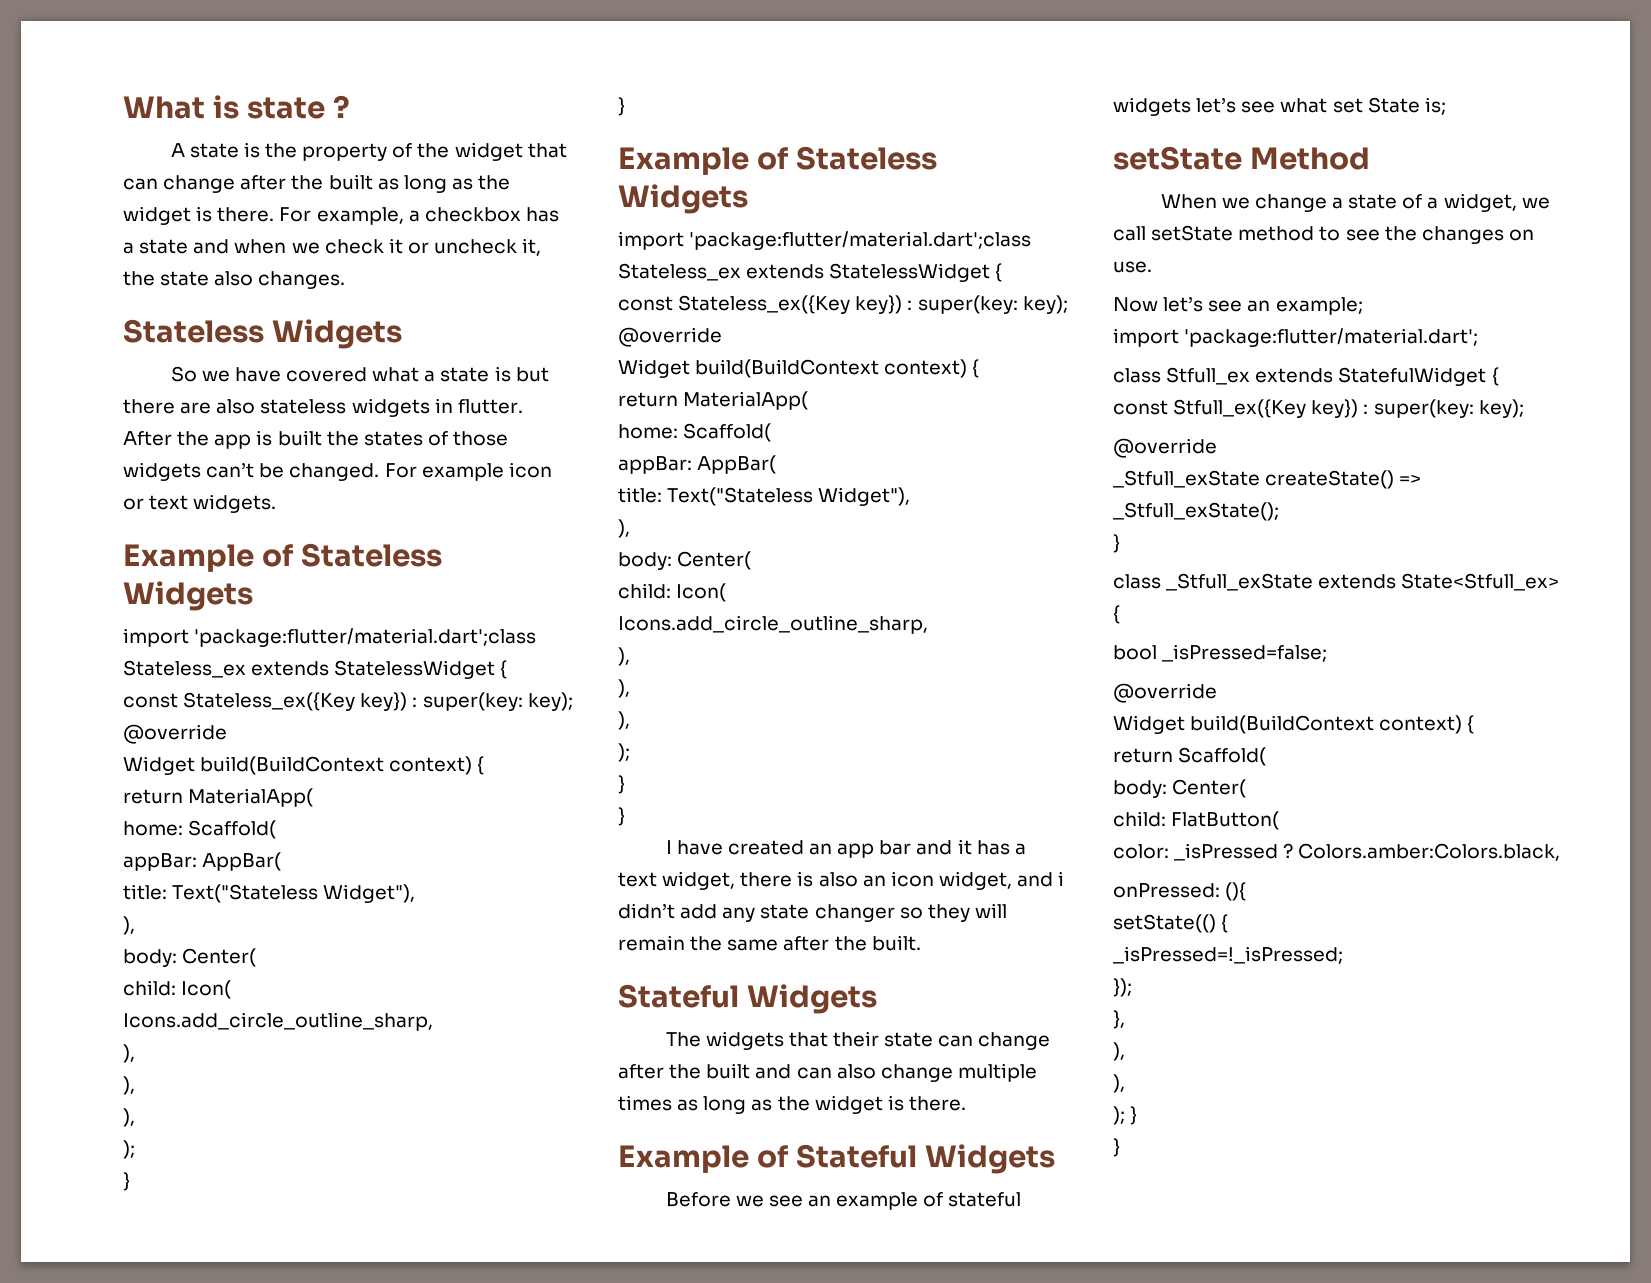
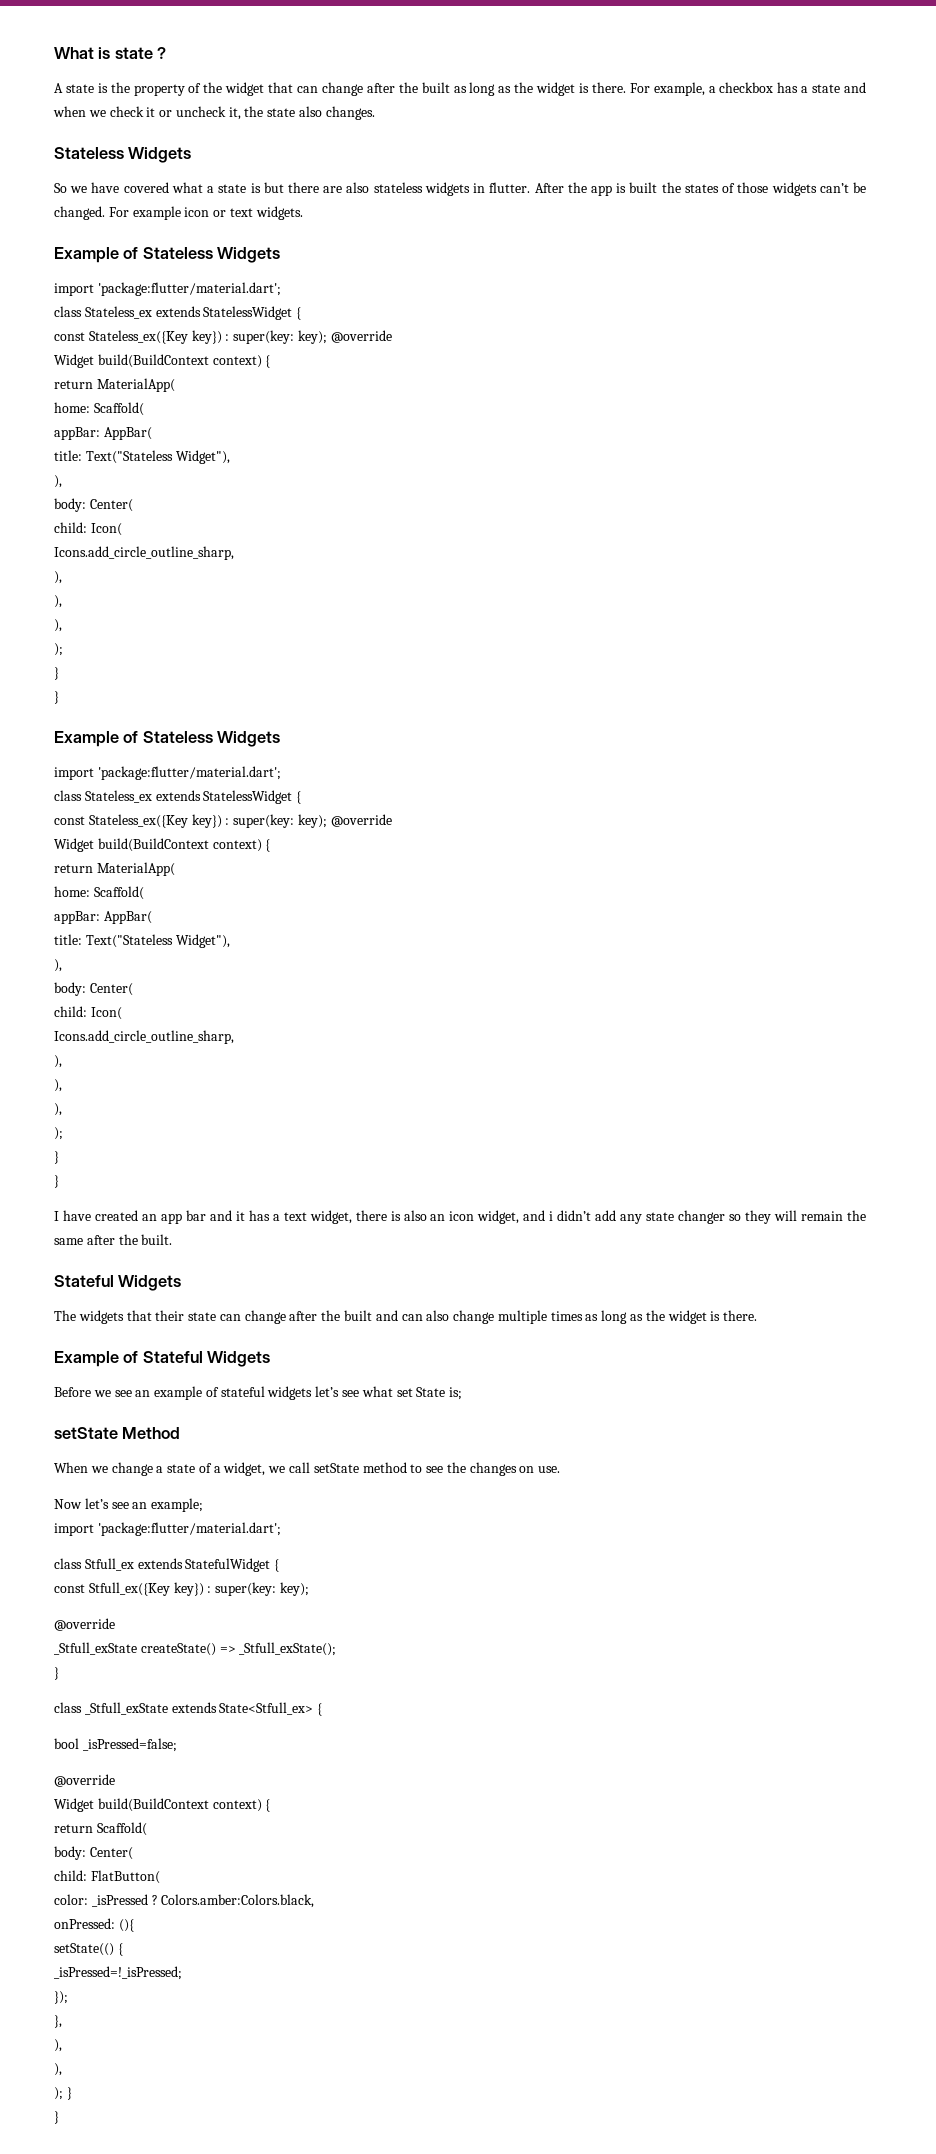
[194,628,537,647] 'package:flutter/material.dart';class -> [97,282,281,296] [54,306,82,317] 'package:flutter/material.dart'; // class
[689,231,1032,250] 'package:flutter/material.dart';class -> [97,766,281,780] [54,790,82,801] 'package:flutter/material.dart'; // class

